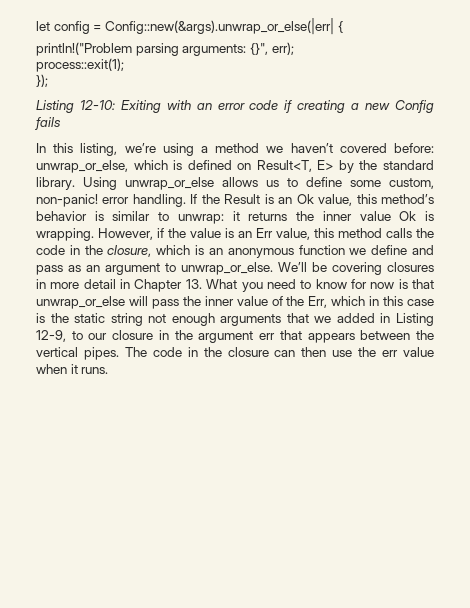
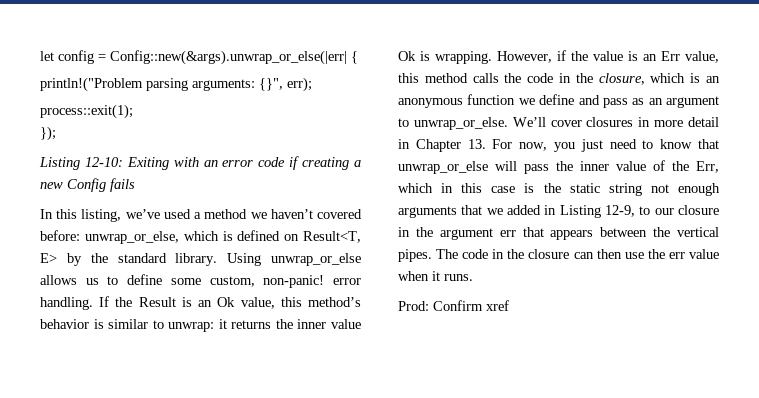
[124,143,194,156] we’re using -> [125,209,191,219] we’ve used
[312,262,382,275] be covering -> [550,120,582,127] cover
[206,279,408,292] What you need to know for now is -> [492,139,693,152] For now, you just need to know
(109, 370) none -> [398,300,509,311] // Prod: Confirm xref

